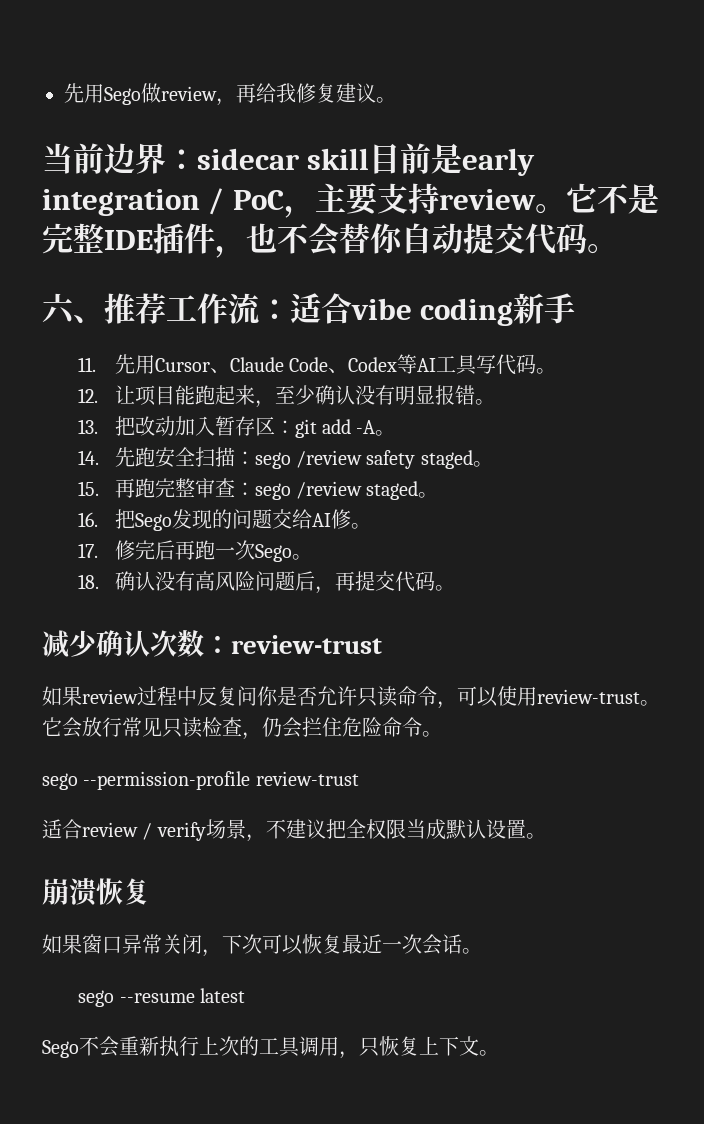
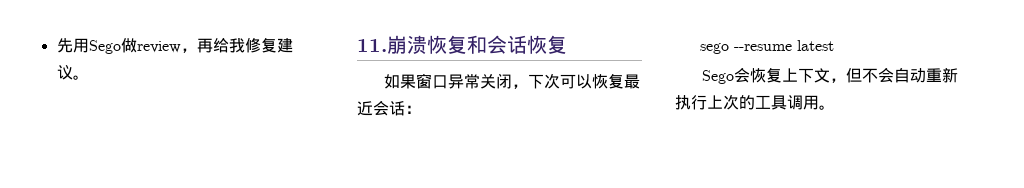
[42,143,536,176] [42,183,659,218] [42,223,618,258] [42,293,576,326] [78,354,556,375] [78,385,495,408] [78,416,396,438] [78,447,493,469] [78,478,439,500] [78,509,371,531] [78,540,312,562] [78,571,455,594] [42,630,382,658] [42,686,660,709] [42,717,442,740] [42,771,359,790] [42,819,546,842] 当前边界：sidecar skill目前是early integration / PoC，主要支持review。它不是完整IDE插件，也不会替你自动提交代码。 // 六、推荐工作流：适合vibe coding新手 // 11.先用Cursor、Claude Code、Codex等AI工具写代码。 // 12.让项目能跑起来，至少确认没有明显报错。 // 13.把改动加入暂存区：git add -A。 // 14.先跑安全扫描：sego /review safety staged。 // 15.再跑完整审查：sego /review staged。 // 16.把Sego发现的问题交给AI修。 // 17.修完后再跑一次Sego。 // 18.确认没有高风险问题后，再提交代码。 // 减少确认次数：review-trust // 如果review过程中反复问你是否允许只读命令，可以使用review-trust。它会放行常见只读检查，仍会拦住危险命令。 // sego --permission-profile review-trust // 适合review / verify场景，不建议把全权限当成默认设置。 // -> [357,39,387,52] 11.
(150, 891) none -> [467,35,567,54] 和会话恢复
[382,934,482,955] 一次会话。 -> [373,100,421,116] 会话：
[79,1036,119,1057] 不会 -> [733,67,926,83] 会恢复上下文，但不会自动
[339,1036,479,1059] ，只恢复上下文 -> (819, 102) none

